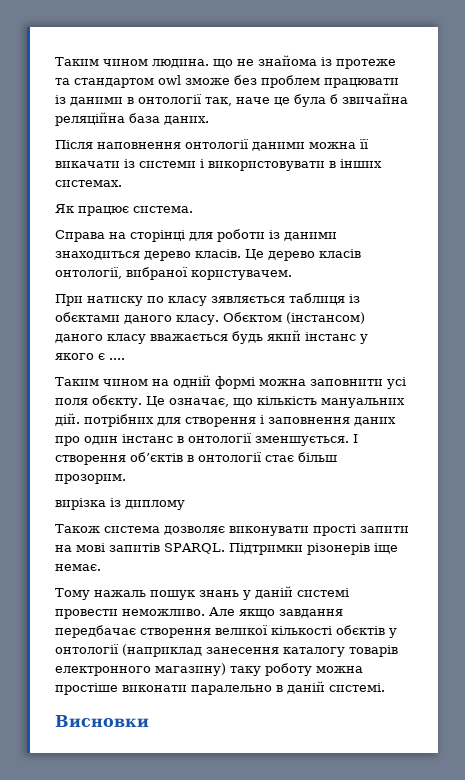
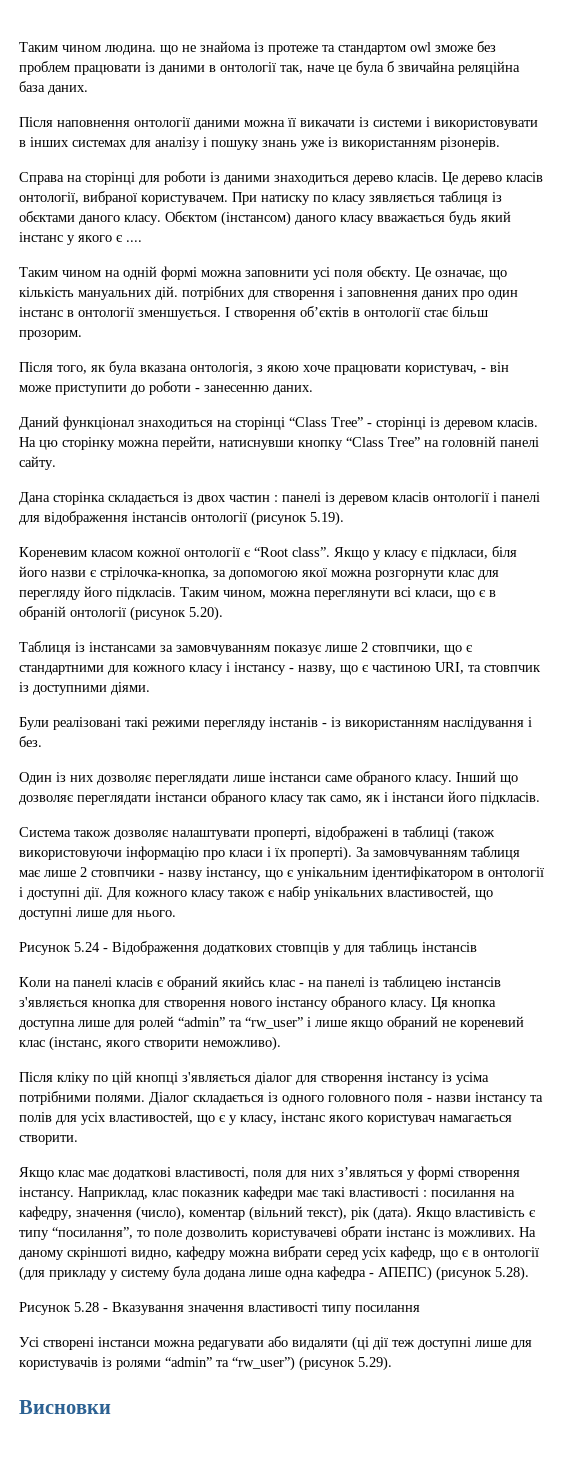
[55,180,122,187] [55,204,193,216] системах. // Як працює система. -> [72,137,500,150] системах для аналізу і пошуку знань уже із використанням різонерів.
(292, 275) // -> (228, 200) none
[55,498,185,510] [55,524,409,536] [55,543,398,555] [55,564,101,571] [55,586,349,600] [55,607,343,619] [55,625,397,638] [55,644,398,657] [55,663,363,676] [55,681,385,695] вирізка із диплому // Також система дозволяє виконувати прості запити на мові запитів SPARQL. Підтримки різонерів іще немає. // Тому нажаль пошук знань у даній системі провести неможливо. Але якщо завдання передбачає створення великої кількості обєктів у онтології (наприклад занесення каталогу товарів електронного магазину) таку роботу можна простіше виконати паралельно в даній системі. -> [19,361,509,375] [19,381,313,395] [19,416,538,430] [19,436,539,450] [19,456,56,470] [19,492,540,505] [19,511,344,526] [19,546,517,560] [19,566,499,580] [19,586,496,600] [19,606,223,621] [19,641,472,655] [19,662,541,675] [19,682,150,695] [19,717,532,730] [19,736,42,747] [19,771,518,785] [19,791,540,805] [19,826,495,841] [19,846,520,861] [19,866,544,880] [19,886,493,900] [19,907,176,920] [19,941,477,955] [19,976,501,990] [19,996,496,1010] [19,1016,524,1030] [19,1036,281,1051] [19,1071,489,1085] [19,1091,543,1105] [19,1111,512,1125] [19,1135,78,1145] [19,1166,520,1180] [19,1186,515,1200] [19,1206,535,1221] [19,1226,536,1240] [19,1246,539,1260] [19,1266,529,1281] [19,1302,420,1315] [19,1336,532,1351] [19,1356,392,1371] Після того, як була вказана онтологія, з якою хоче працювати користувач, - він може приступити до роботи - занесенню даних. // Даний функціонал знаходиться на сторінці “Class Tree” - сторінці із деревом класів. На цю сторінку можна перейти, натиснувши кнопку “Class Tree” на головній панелі сайту. // Дана сторінка складається із двох частин : панелі із деревом класів онтології і панелі для відображення інстансів онтології (рисунок 5.19). // Кореневим класом кожної онтології є “Root class”. Якщо у класу є підкласи, біля його назви є стрілочка-кнопка, за допомогою якої можна розгорнути клас для перегляду його підкласів. Таким чином, можна переглянути всі класи, що є в обраній онтології (рисунок 5.20). // Таблиця із інстансами за замовчуванням показує лише 2 стовпчики, що є стандартними для кожного класу і інстансу - назву, що є частиною URI, та стовпчик із доступними діями. // Були реалізовані такі режими перегляду інстанів - із використанням наслідування і без. // Один із них дозволяє переглядати лише інстанси саме обраного класу. Інший що дозволяє переглядати інстанси обраного класу так само, як і інстанси його підкласів. // Система також дозволяє налаштувати проперті, відображені в таблиці (також використовуючи інформацію про класи і їх проперті). За замовчуванням таблиця має лише 2 стовпчики - назву інстансу, що є унікальним ідентифікатором в онтології і доступні дії. Для кожного класу також є набір унікальних властивостей, що доступні лише для нього. // Рисунок 5.24 - Відображення додаткових стовпців у для таблиць інстансів // Коли на панелі класів є обраний якийсь клас - на панелі із таблицею інстансів з'являється кнопка для створення нового інстансу обраного класу. Ця кнопка доступна лише для ролей “admin” та “rw_user” і лише якщо обраний не кореневий клас (інстанс, якого створити неможливо). // Після кліку по цій кнопці з'являється діалог для створення інстансу із усіма потрібними полями. Діалог складається із одного головного поля - назви інстансу та полів для усіх властивостей, що є у класу, інстанс якого користувач намагається створити. // Якщо клас має додаткові властивості, поля для них з’являться у формі створення інстансу. Наприклад, клас показник кафедри має такі властивості : посилання на кафедру, значення (число), коментар (вільний текст), рік (дата). Якщо властивість є типу “посилання”, то поле дозволить користувачеві обрати інстанс із можливих. На даному скріншоті видно, кафедру можна вибрати серед усіх кафедр, що є в онтології (для прикладу у систему була додана лише одна кафедра - АПЕПС) (рисунок 5.28). // Рисунок 5.28 - Вказування значення властивості типу посилання // Усі створені інстанси можна редагувати або видаляти (ці дії теж доступні лише для користувачів із ролями “admin” та “rw_user”) (рисунок 5.29).

